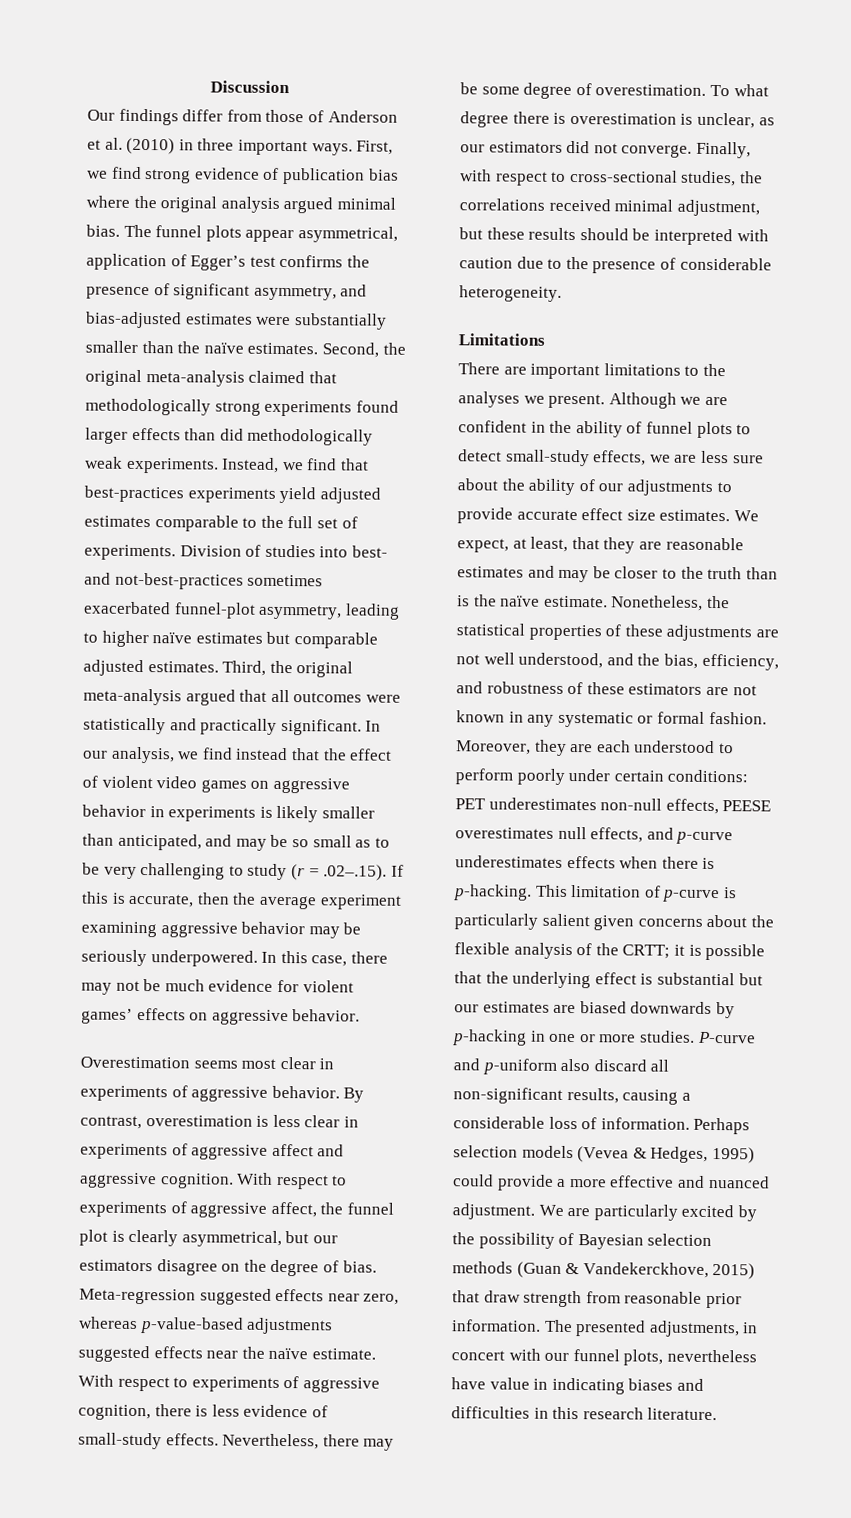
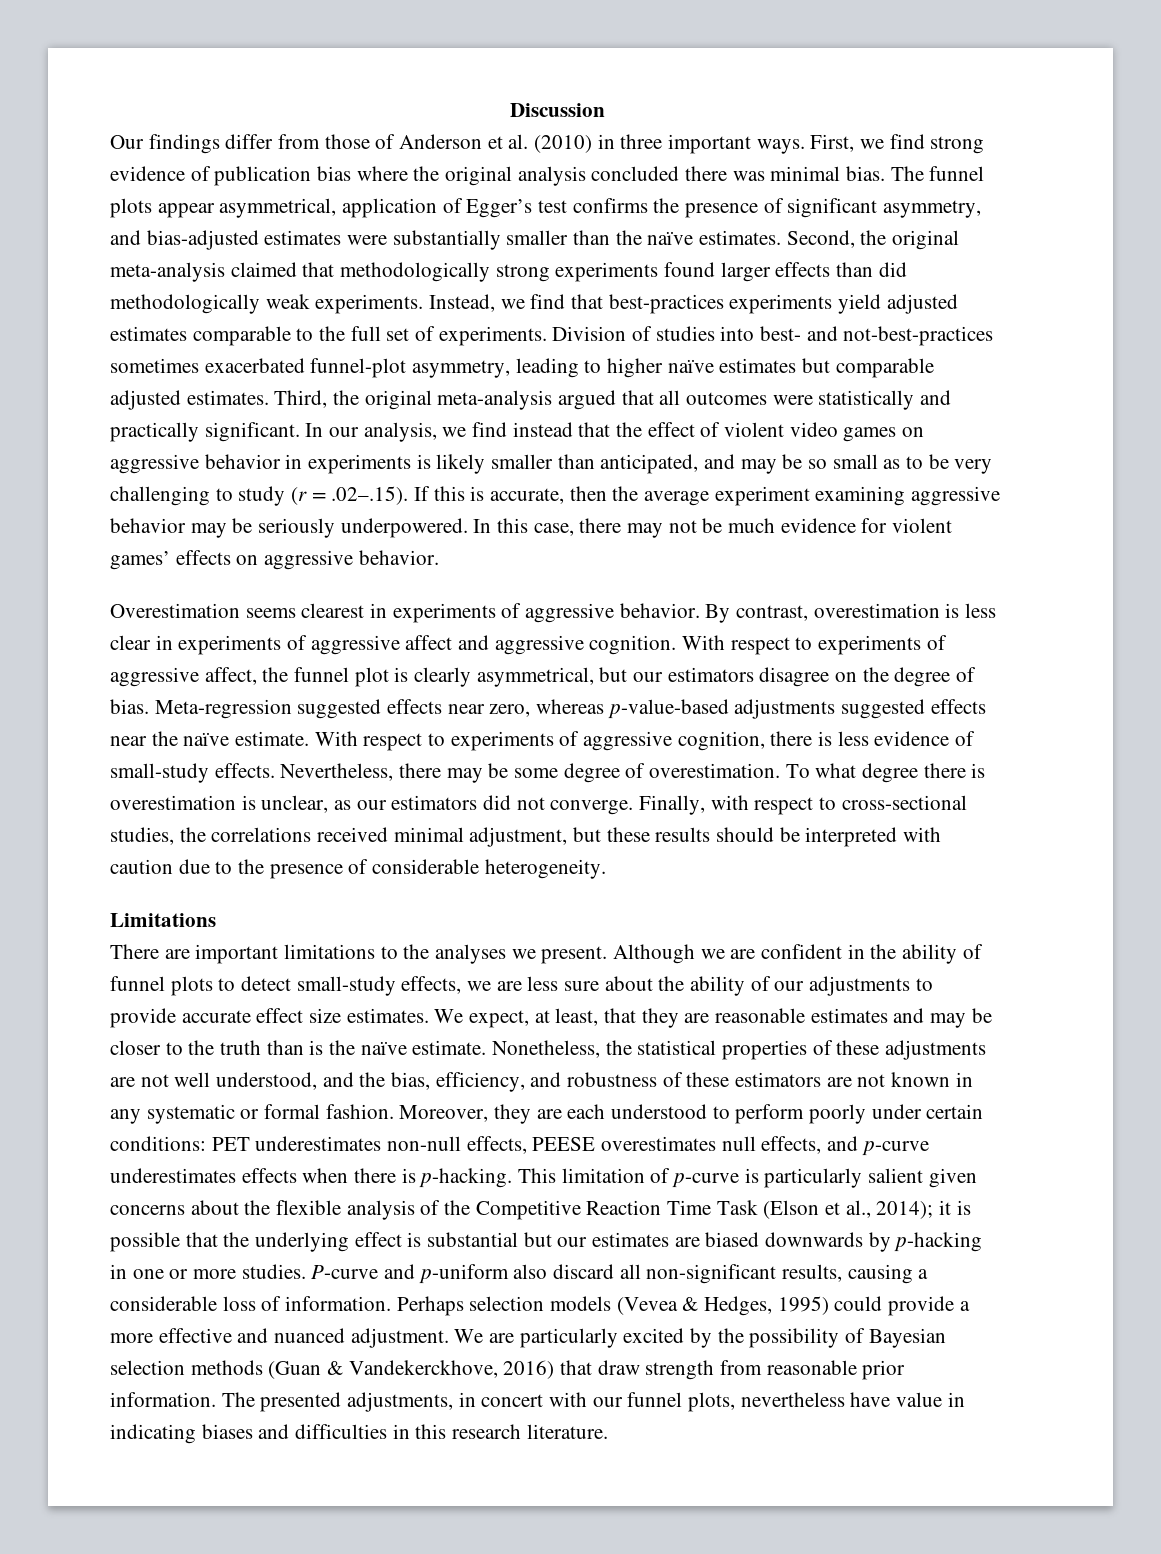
[283,196,334,214] argued -> [591,166,765,181] concluded there was
[241,1056,316,1070] most clear -> [301,603,365,618] clearest
[622,944,671,959] CRTT; -> [475,1200,934,1220] Competitive Reaction Time Task (Elson et al., 2014);
[712,1263,756,1280] 2015) -> [503,1360,555,1379] 2016)

